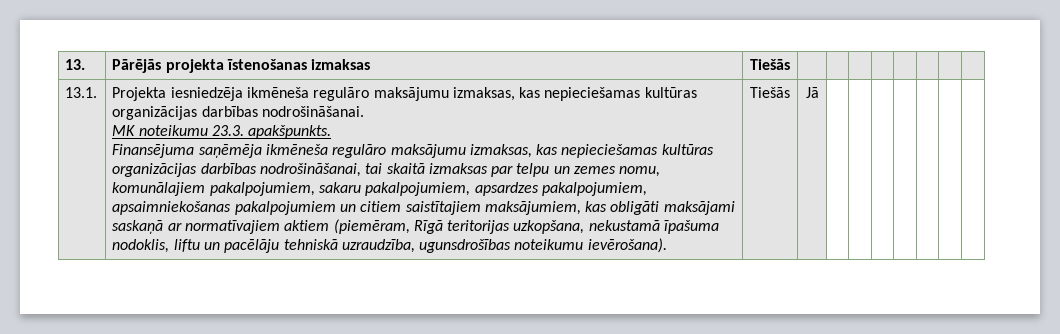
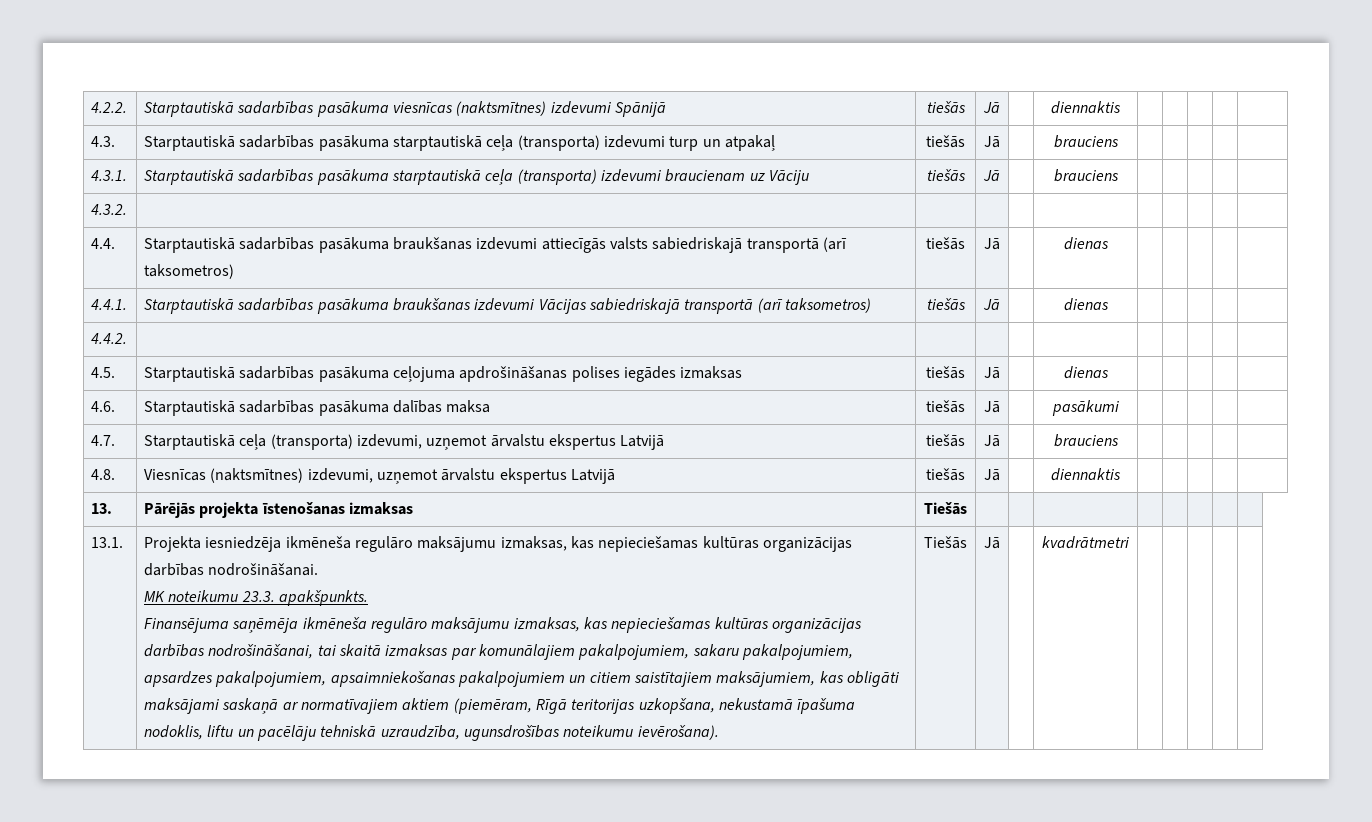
(65, 64) none -> [91,102,128,113] [144,101,666,117] [926,101,966,113] [983,102,1000,113] [1051,101,1121,114] [91,136,116,147] [144,135,775,151] [926,135,965,148] [984,136,1000,148] [1053,135,1119,148] [91,170,128,181] [144,169,809,185] [926,169,966,181] [983,170,1000,181] [1053,169,1119,182] [91,204,128,215] [91,238,116,249] [144,237,847,253] [144,264,235,279] [926,237,965,250] [984,238,1000,250] [1063,237,1109,250] [91,299,128,310] [144,298,871,314] [926,298,966,310] [983,299,1000,310] [1063,298,1109,311] [91,333,128,344] [91,367,116,378] [144,366,743,382] [926,366,965,379] [984,367,1000,379] [1063,366,1109,379] [91,401,116,412] [144,400,491,416] [926,400,965,413] [984,401,1000,413] [1051,400,1119,416] [91,435,116,446] [144,434,665,450] [926,434,965,447] [984,435,1000,447] [1053,434,1119,447] [91,469,116,480] [144,468,615,484] [926,468,965,481] [984,469,1000,481] [1051,468,1121,481] 4.2.2. | Starptautiskā sadarbības pasākuma viesnīcas (naktsmītnes) izdevumi Spānijā | tiešās | Jā | | diennaktis | | | | | // 4.3. | Starptautiskā sadarbības pasākuma starptautiskā ceļa (transporta) izdevumi turp un atpakaļ | tiešās | Jā | | brauciens | | | | | // 4.3.1. | Starptautiskā sadarbības pasākuma starptautiskā ceļa (transporta) izdevumi braucienam uz Vāciju | tiešās | Jā | | brauciens | | | | | // 4.3.2. | | | | | | | | | | // 4.4. | Starptautiskā sadarbības pasākuma braukšanas izdevumi attiecīgās valsts sabiedriskajā transportā (arī taksometros) | tiešās | Jā | | dienas | | | | | // 4.4.1. | Starptautiskā sadarbības pasākuma braukšanas izdevumi Vācijas sabiedriskajā transportā (arī taksometros) | tiešās | Jā | | dienas | | | | | // 4.4.2. | | | | | | | | | | // 4.5. | Starptautiskā sadarbības pasākuma ceļojuma apdrošināšanas polises iegādes izmaksas | tiešās | Jā | | dienas | | | | | // 4.6. | Starptautiskā sadarbības pasākuma dalības maksa | tiešās | Jā | | pasākumi | | | | | // 4.7. | Starptautiskā ceļa (transporta) izdevumi, uzņemot ārvalstu ekspertus Latvijā | tiešās | Jā | | brauciens | | | | | // 4.8. | Viesnīcas (naktsmītnes) izdevumi, uzņemot ārvalstu ekspertus Latvijā | tiešās | Jā | | diennaktis | | | | | //
[516,163,661,177] telpu un zemes nomu, -> (477, 654) none
(819, 92) none -> [1042,536,1129,549] kvadrātmetri

